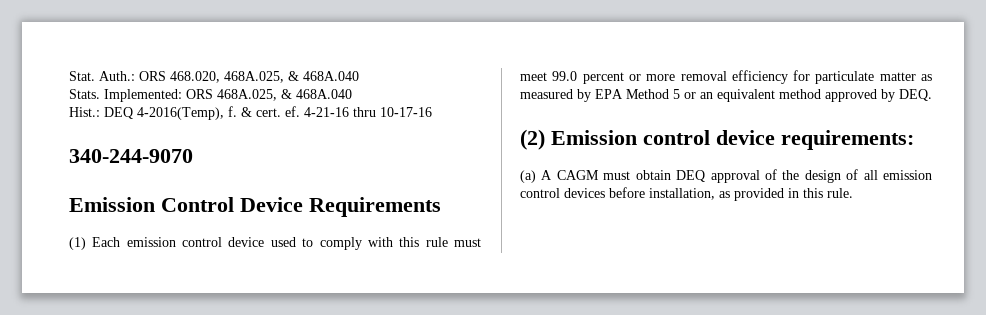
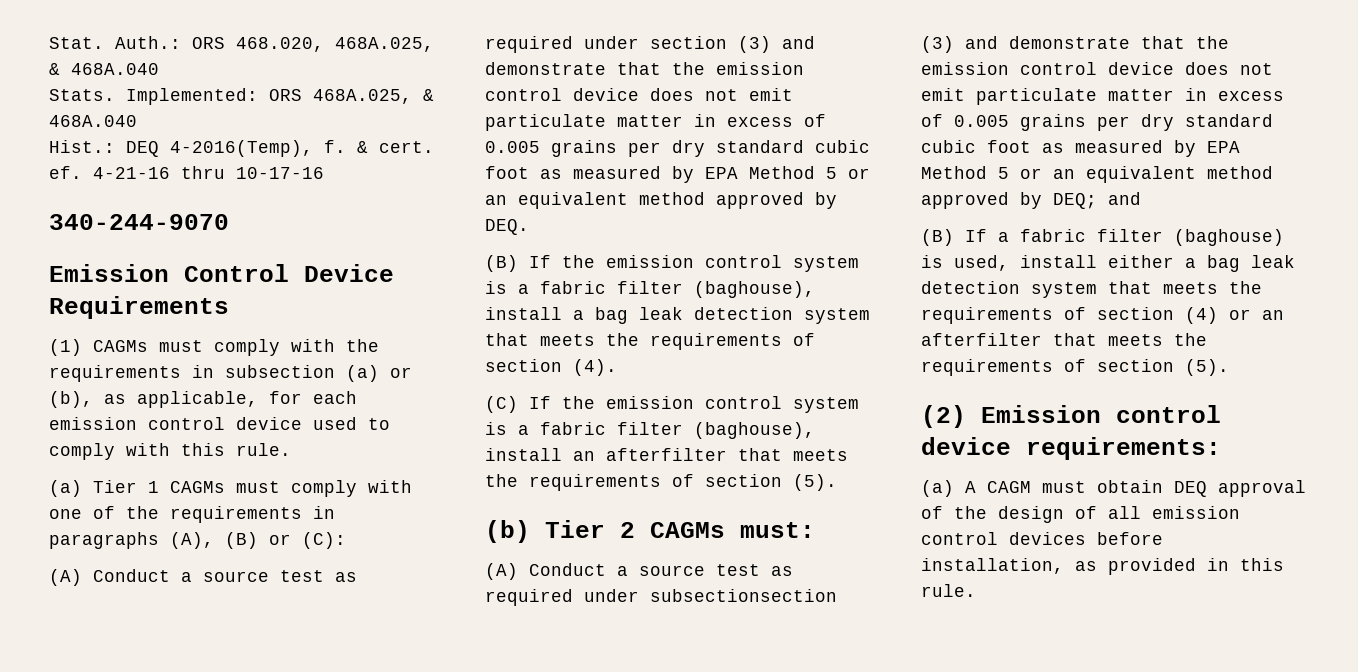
[92,237,121,247] Each -> [93,339,379,356] [49,365,412,382] [49,391,357,408] CAGMs must comply with the requirements in subsection (a) or (b), as applicable, for each
[425,237,482,247] [520,70,916,84] rule must meet 99.0 percent or more removal efficiency for particulate matter -> [236,443,291,456] [49,480,412,497] [49,506,335,523] [49,532,346,549] [49,569,357,586] [485,36,815,53] [485,62,804,75] [485,88,793,101] [485,114,826,131] [485,140,870,157] [485,166,529,179] rule. // (a) Tier 1 CAGMs must comply with one of the requirements in paragraphs (A), (B) or (C): // (A) Conduct a source test as required under section (3) and demonstrate that the emission control device does not emit particulate matter in excess of 0.005 grains per dry standard cubic foot
(932, 95) none -> [485,255,859,272] [485,281,815,298] [485,307,870,324] [485,333,815,350] [485,359,617,376] [485,396,859,413] [485,422,815,439] [485,448,848,461] [485,474,837,491] [485,520,815,543] [485,563,793,580] [485,589,837,606] [921,36,1229,53] [921,62,1273,75] [921,88,1284,105] [921,114,1273,131] [921,140,1240,157] [921,166,1273,183] [921,192,1141,209] [921,229,1284,246] [921,255,1295,272] [921,281,1262,298] [921,307,1284,324] [921,333,1207,346] [921,359,1229,376] // (B) If the emission control system is a fabric filter (baghouse), install a bag leak detection system that meets the requirements of section (4). // (C) If the emission control system is a fabric filter (baghouse), install an afterfilter that meets the requirements of section (5). // (b) Tier 2 CAGMs must: // (A) Conduct a source test as required under subsectionsection (3) and demonstrate that the emission control device does not emit particulate matter in excess of 0.005 grains per dry standard cubic foot as measured by EPA Method 5 or an equivalent method approved by DEQ; and // (B) If a fabric filter (baghouse) is used, install either a bag leak detection system that meets the requirements of section (4) or an afterfilter that meets the requirements of section (5).

